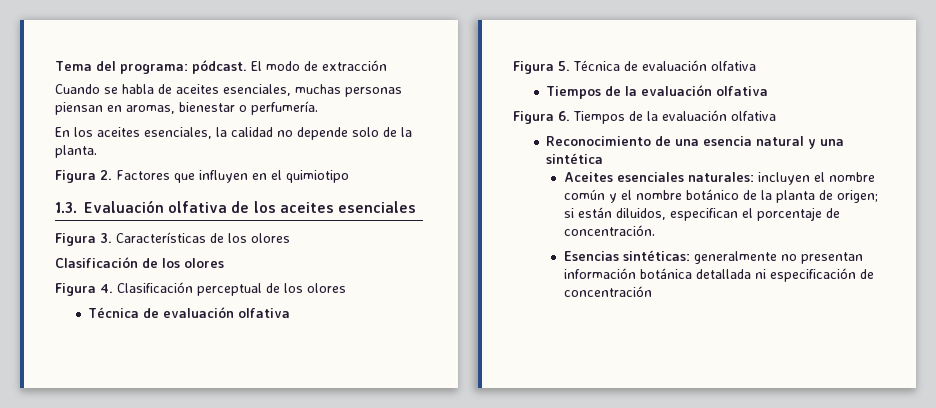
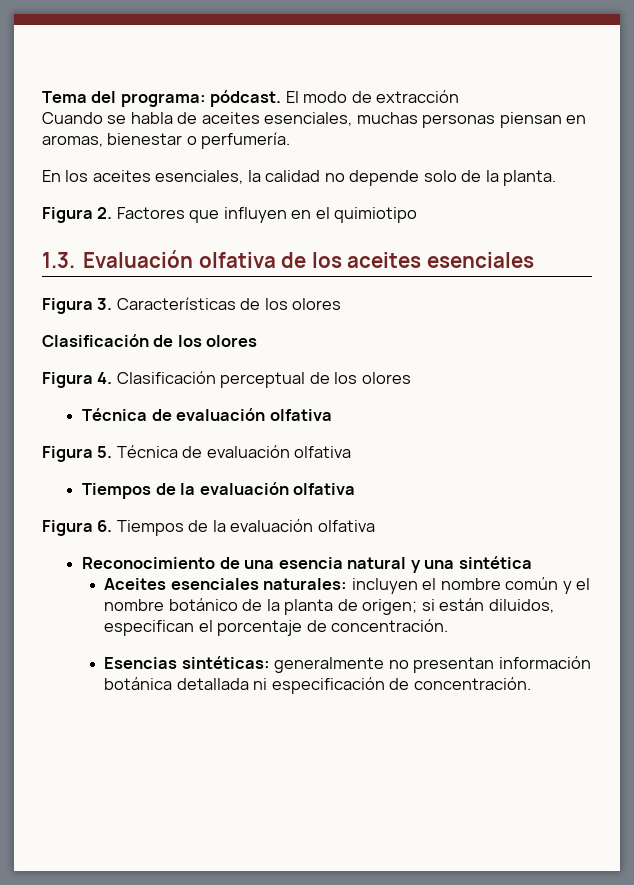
[563,286,652,297] concentración -> [413,677,531,690] concentración.

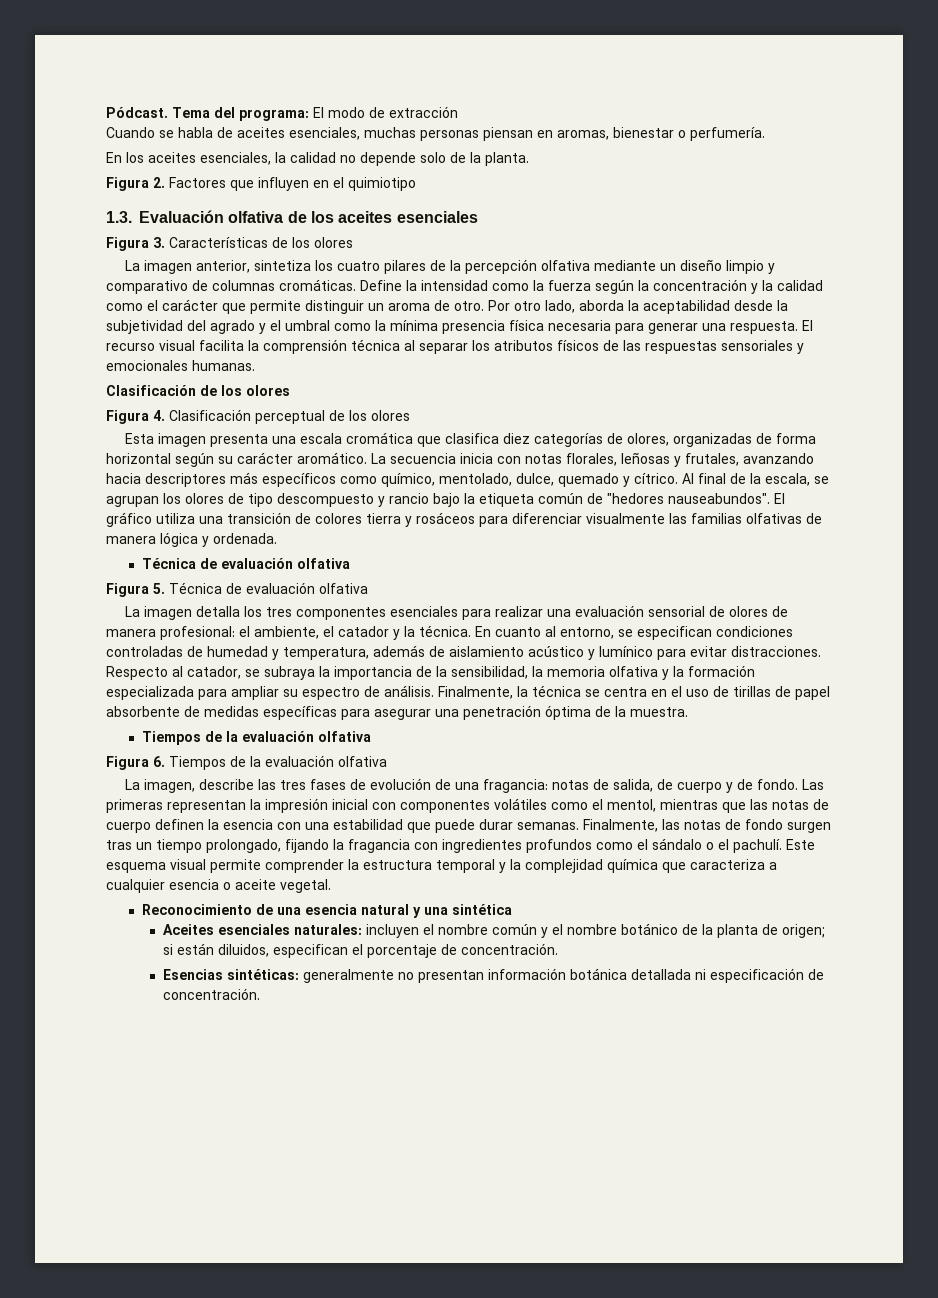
(42, 97) none -> [106,107,168,118] Pódcast.
[210,90,282,107] pódcast. -> (309, 115) none
(342, 304) none -> [125,259,776,274] [106,279,823,294] [106,299,788,314] [106,320,813,334] [106,339,804,354] [106,360,255,371] // La imagen anterior, sintetiza los cuatro pilares de la percepción olfativa mediante un diseño limpio y comparativo de columnas cromáticas. Define la intensidad como la fuerza según la concentración y la calidad como el carácter que permite distinguir un aroma de otro. Por otro lado, aborda la aceptabilidad desde la subjetividad del agrado y el umbral como la mínima presencia física necesaria para generar una respuesta. El recurso visual facilita la comprensión técnica al separar los atributos físicos de las respuestas sensoriales y emocionales humanas.
(411, 378) none -> [125,432,817,447] [106,452,814,467] [106,472,829,487] [106,493,785,507] [106,512,822,527] [106,532,277,547] // Esta imagen presenta una escala cromática que clasifica diez categorías de olores, organizadas de forma horizontal según su carácter aromático. La secuencia inicia con notas florales, leñosas y frutales, avanzando hacia descriptores más específicos como químico, mentolado, dulce, quemado y cítrico. Al final de la escala, se agrupan los olores de tipo descompuesto y rancio bajo la etiqueta común de "hedores nauseabundos". El gráfico utiliza una transición de colores tierra y rosáceos para diferenciar visualmente las familias olfativas de manera lógica y ordenada.
(352, 452) none -> [125,605,789,620] [106,625,793,640] [106,645,821,660] [106,665,755,680] [106,685,830,700] [106,705,688,720] // La imagen detalla los tres componentes esenciales para realizar una evaluación sensorial de olores de manera profesional: el ambiente, el catador y la técnica. En cuanto al entorno, se especifican condiciones controladas de humedad y temperatura, además de aislamiento acústico y lumínico para evitar distracciones. Respecto al catador, se subraya la importancia de la sensibilidad, la memoria olfativa y la formación especializada para ampliar su espectro de análisis. Finalmente, la técnica se centra en el uso de tirillas de papel absorbente de medidas específicas para asegurar una penetración óptima de la muestra.
(375, 526) none -> [125,778,825,793] [106,798,829,813] [106,819,831,833] [106,838,815,853] [106,859,777,873] [106,879,331,893] // La imagen, describe las tres fases de evolución de una fragancia: notas de salida, de cuerpo y de fondo. Las primeras representan la impresión inicial con componentes volátiles como el mentol, mientras que las notas de cuerpo definen la esencia con una estabilidad que puede durar semanas. Finalmente, las notas de fondo surgen tras un tiempo prolongado, fijando la fragancia con ingredientes profundos como el sándalo o el pachulí. Este esquema visual permite comprender la estructura temporal y la complejidad química que caracteriza a cualquier esencia o aceite vegetal.

